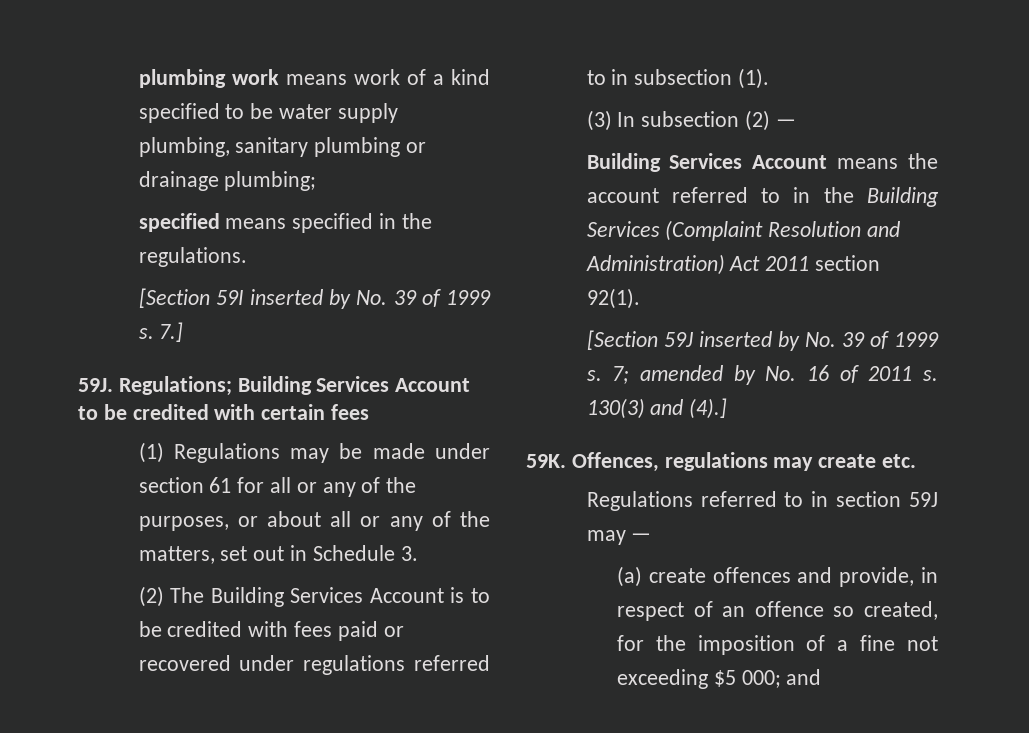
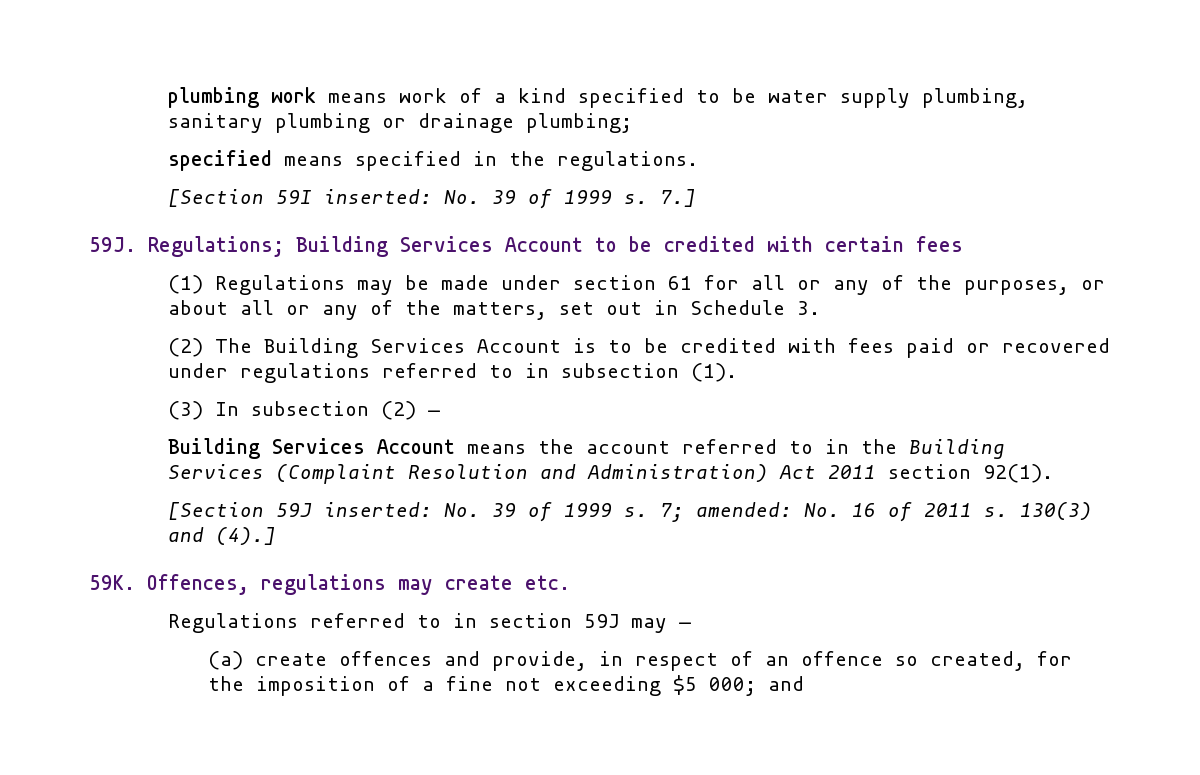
[250,289,352,309] inserted by -> [324,189,433,204] inserted:
[698,331,800,351] inserted by -> [324,502,433,517] inserted:
[639,365,756,385] amended by -> [696,502,793,517] amended:

